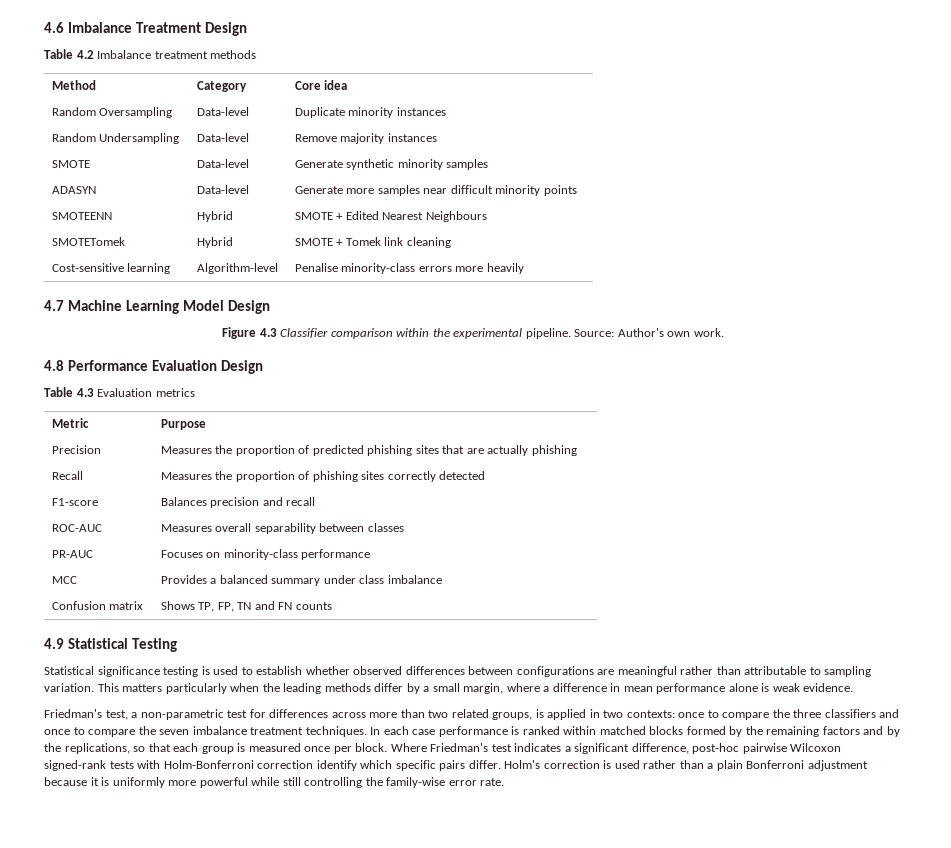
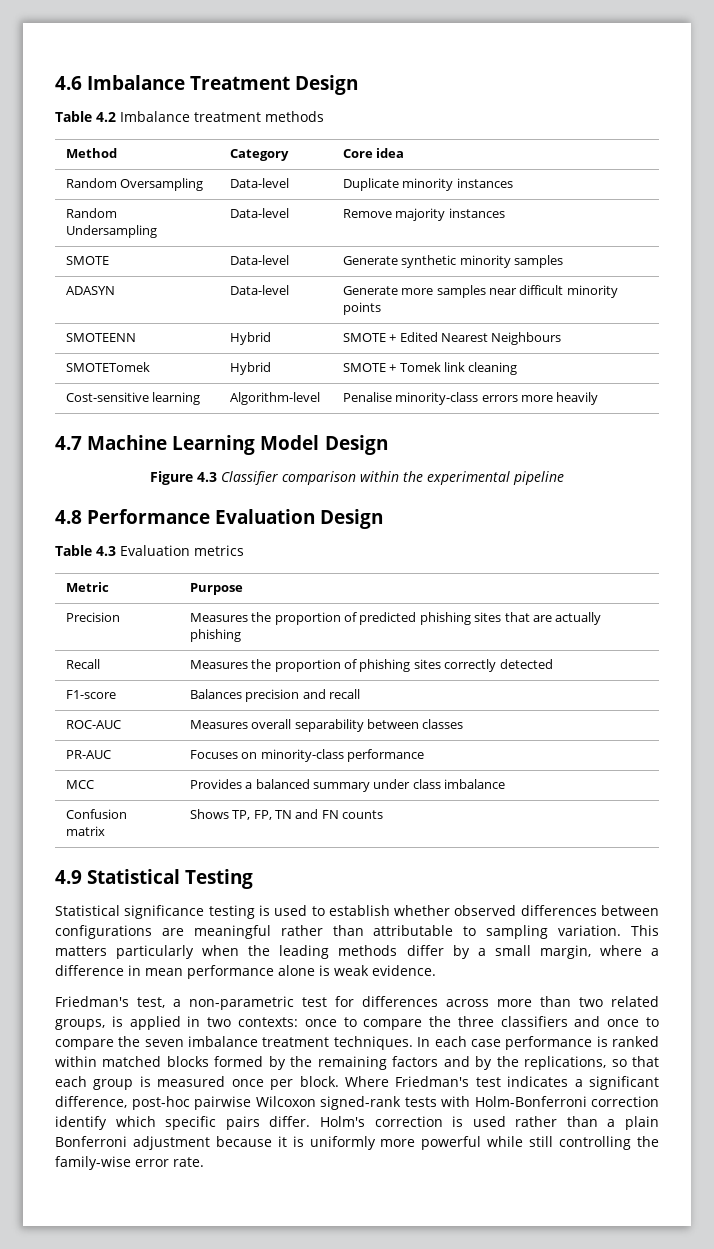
[525,328,724,339] pipeline. Source: Author's own work. -> [513,471,564,485] pipeline

